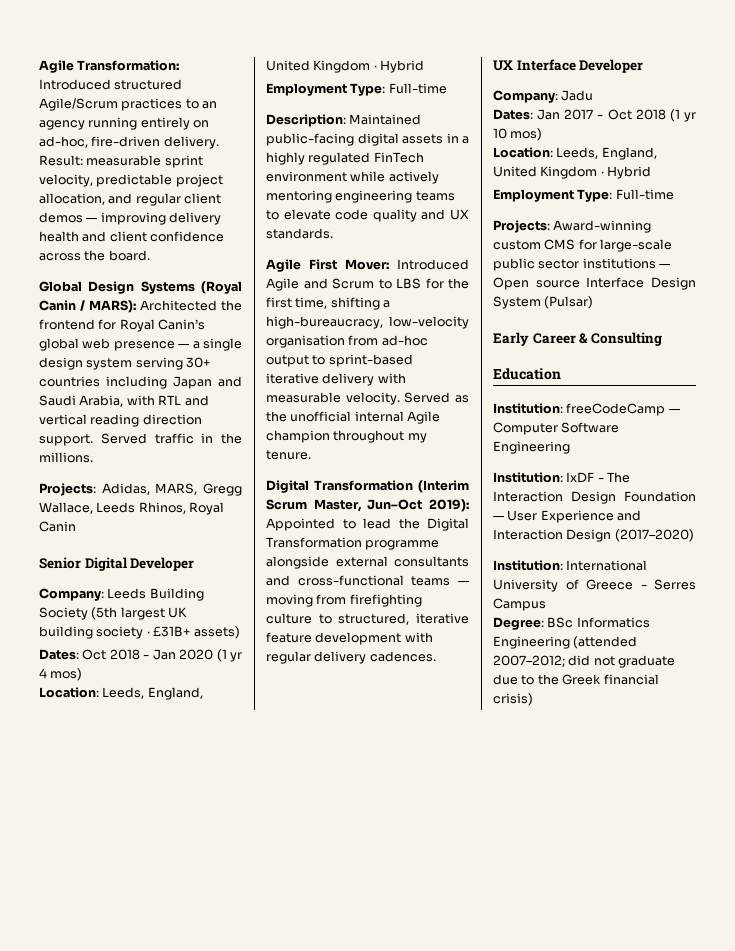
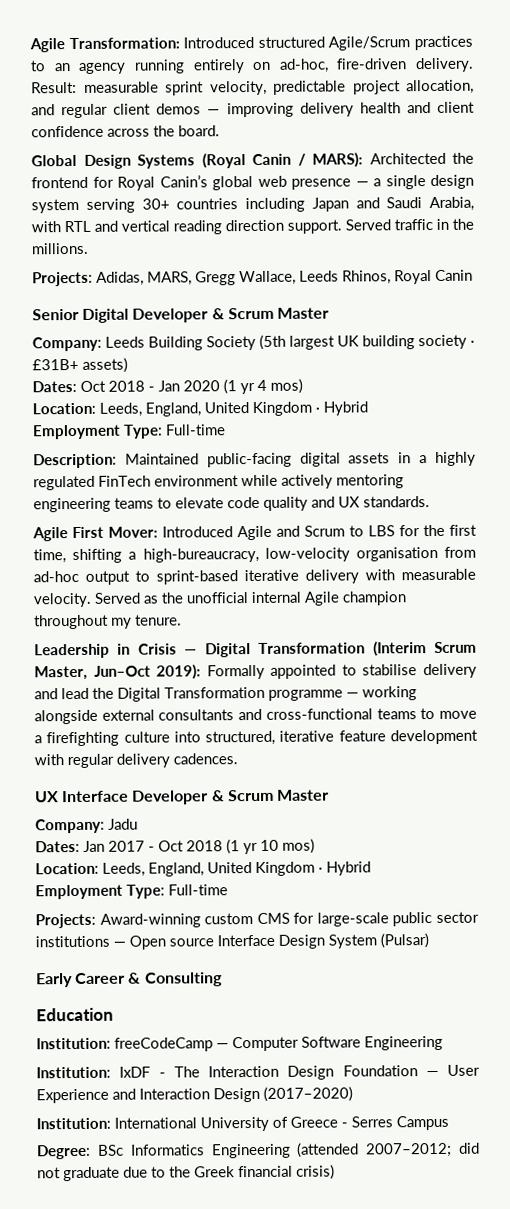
(195, 564) none -> [211,307,329,320] & Scrum Master
(311, 455) none -> [34,643,198,659] Leadership in Crisis —
[266,518,356,531] Appointed to -> [206,663,477,680] [34,688,58,700] Formally appointed to stabilise delivery and
(440, 545) none -> [346,686,417,701] — working
[458,581,470,585] [266,594,347,607] — moving from -> [420,707,478,720] [34,735,42,744] to move a
[318,614,332,624] to -> [173,731,201,743] into
(644, 66) none -> [211,789,329,802] & Scrum Master

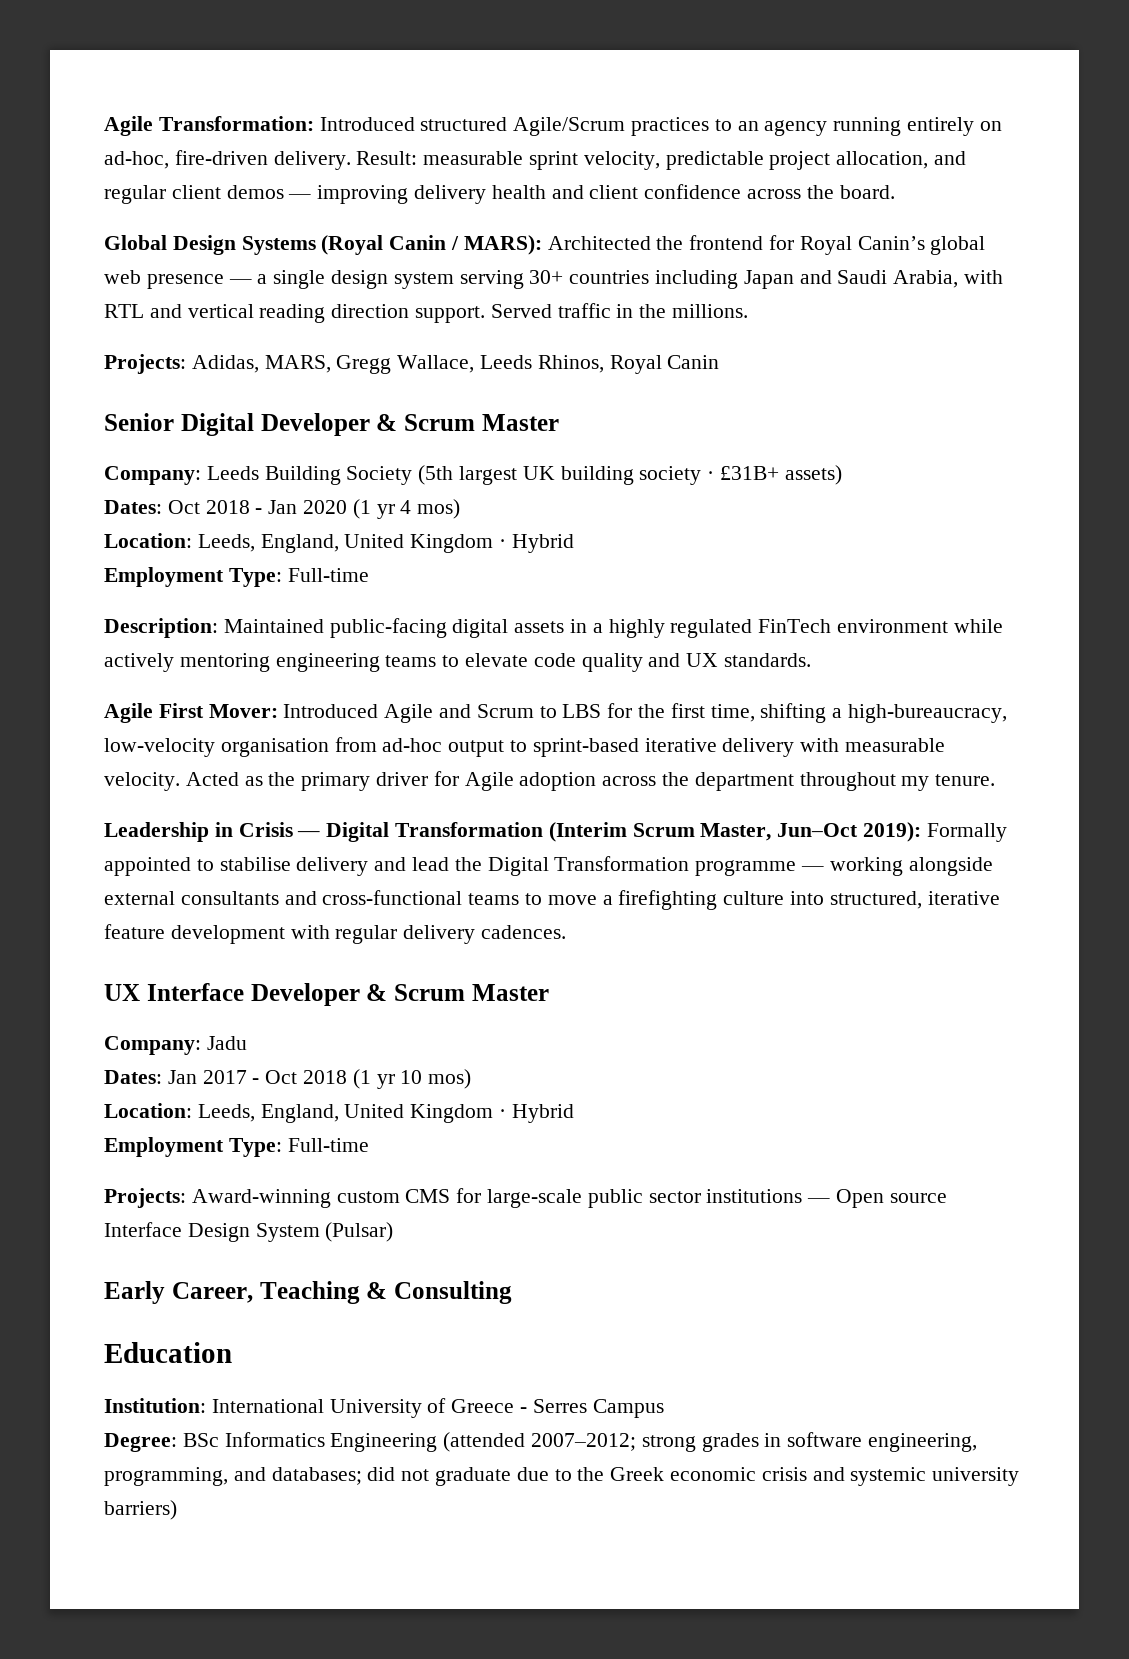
[94,592,140,604] Served -> [185,772,239,786] Acted
[186,591,407,606] unofficial internal Agile champion -> [301,771,794,791] primary driver for Agile adoption across the department
[75,972,126,985] Career -> [171,1281,360,1304] Career, Teaching
[36,1035,443,1052] [36,1064,480,1080] [36,1086,353,1104] // Institution: freeCodeCamp — Computer Software Engineering // Institution: IxDF - The Interaction Design Foundation — User Experience and Interaction Design (2017–2020) -> (232, 1352) none
(453, 1150) none -> [641,1432,978,1452] [104,1467,362,1486] strong grades in software engineering, programming, and databases;
[238,1164,335,1180] financial crisis) -> [670,1467,1020,1486] [104,1500,177,1520] economic crisis and systemic university barriers)

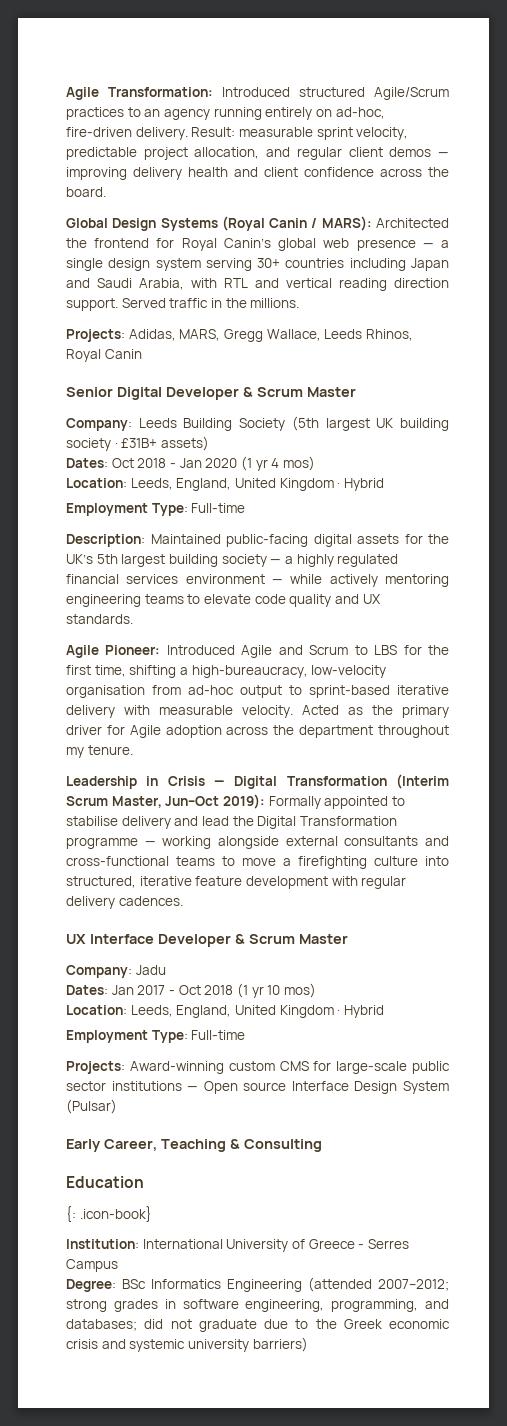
[570,619,949,638] in a highly regulated FinTech environment -> [404,534,449,544] [66,554,399,567] [66,574,283,584] for the UK’s 5th largest building society — a highly regulated financial services environment —
[158,703,278,718] First Mover: -> [105,645,161,655] Pioneer:
(232, 1352) none -> [66,1206,152,1222] // {: .icon-book}

